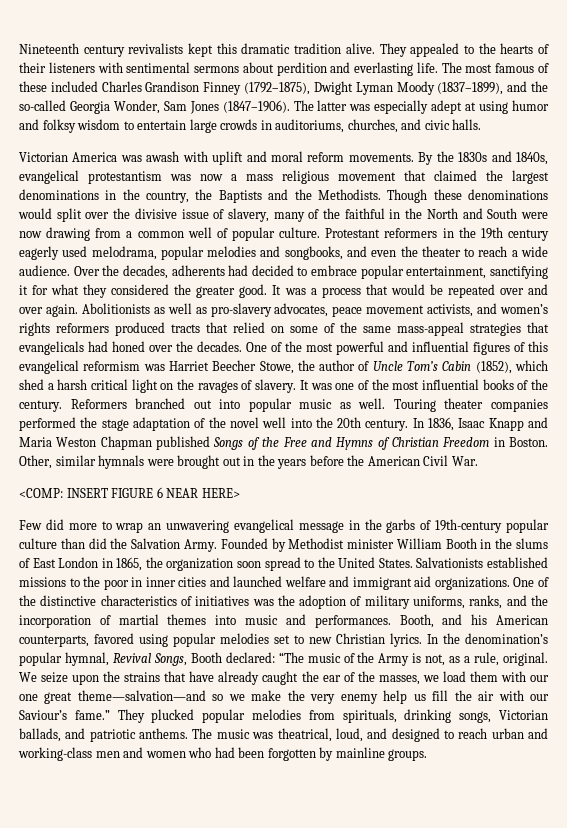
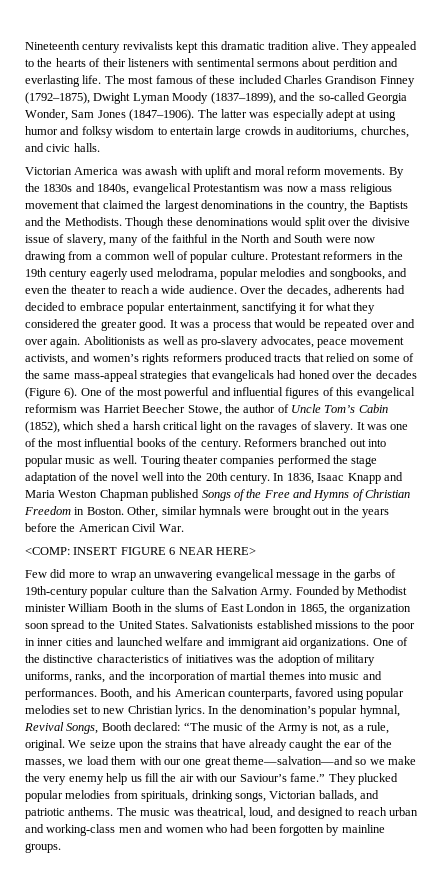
[88,171,162,184] protestantism -> [192,184,260,192] Protestantism
[197,341,242,352] decades. -> [375,370,417,379] [25,387,78,399] decades (Figure 6).
[88,538,107,549] did -> (191, 590) none

